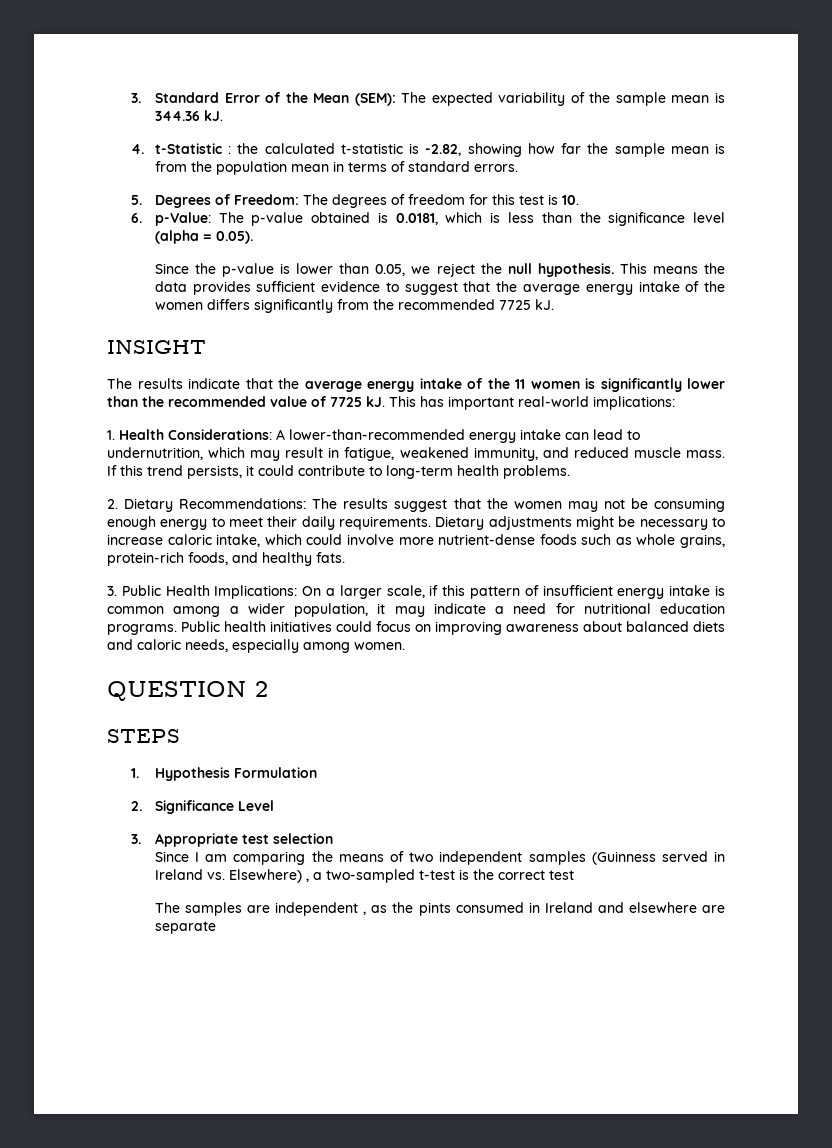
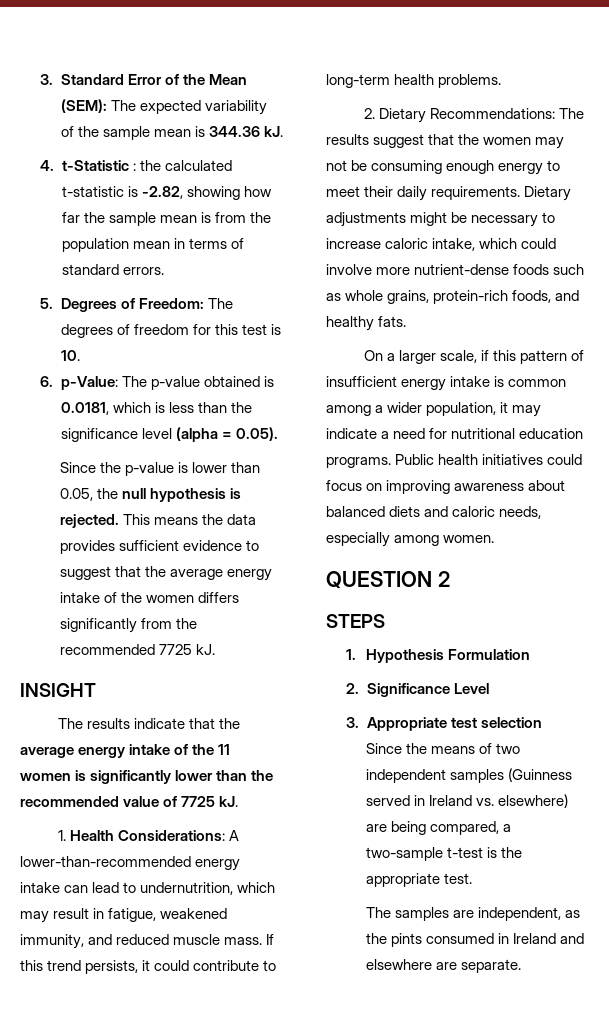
[411,263,614,277] we reject the null hypothesis. -> [97,488,242,502] [60,514,120,528] the null hypothesis is rejected.
[389,396,675,410] This has important real-world implications: -> (239, 801) none
[107,585,298,599] 3. Public Health Implications: -> (407, 321) none
[195,851,306,865] I am comparing -> (403, 748) none
[228,869,415,883] Elsewhere) , a two-sampled -> [498,794,569,808] [366,821,512,835] [366,847,444,861] elsewhere) are being compared, a two-sample
[497,870,574,880] correct test -> [366,873,473,887] appropriate test.
[275,902,367,916] independent , -> [478,907,562,921] independent,
[154,921,216,934] separate -> [461,959,522,973] separate.

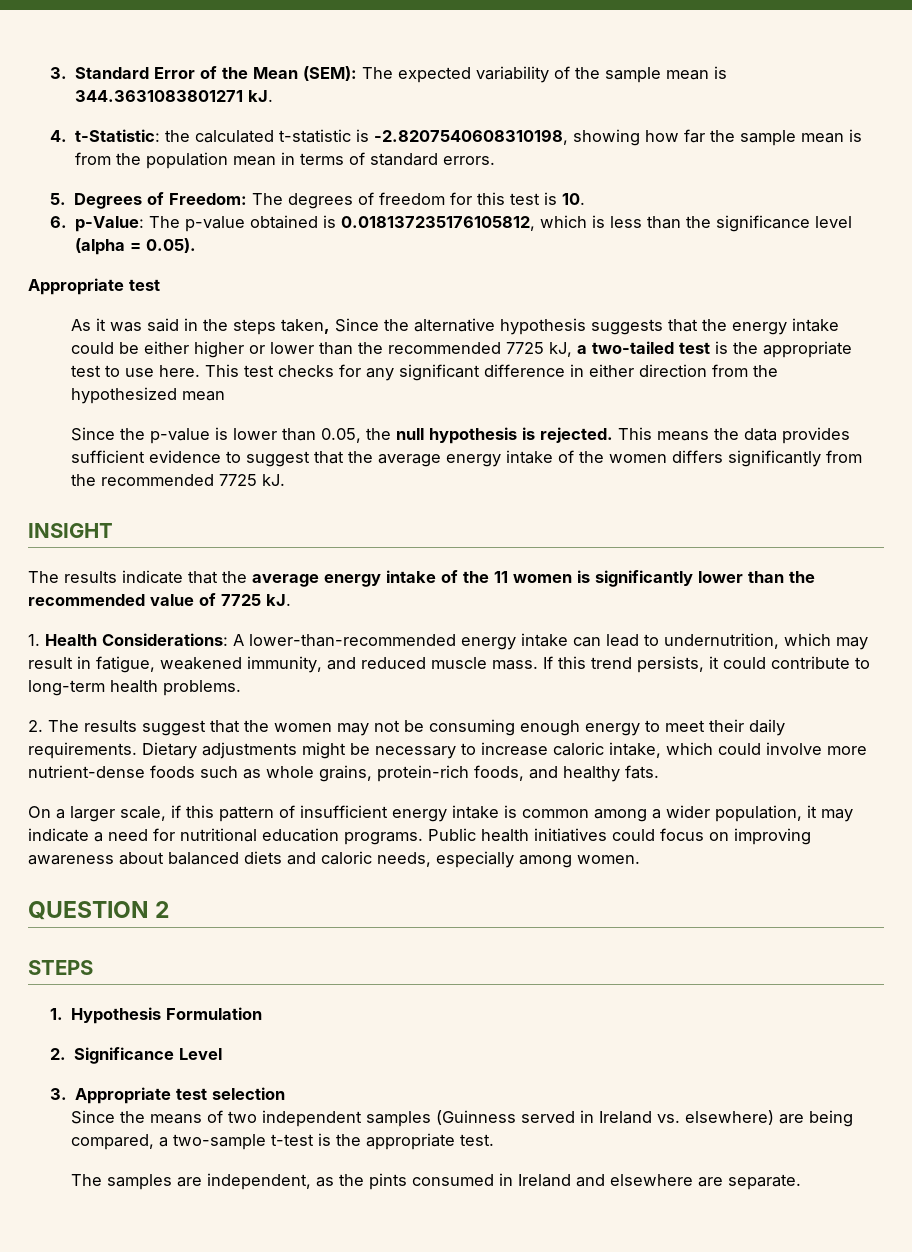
[208,126,260,137] 344.36 -> [74,90,243,102] 344.3631083801271
[61,160,136,171] t-Statistic : -> [74,129,160,142] t-Statistic:
[141,186,183,199] -2.82, -> [373,129,568,145] -2.8207540608310198,
[60,402,109,415] 0.0181, -> [340,216,535,231] 0.018137235176105812,
(278, 434) none -> [28,278,160,295] [71,318,840,335] [71,341,853,358] [71,364,779,381] [71,387,226,404] // Appropriate test // As it was said in the steps taken, Since the alternative hypothesis suggests that the energy intake could be either higher or lower than the recommended 7725 kJ, a two-tailed test is the appropriate test to use here. This test checks for any significant difference in either direction from the hypothesized mean
[379,108,556,123] Dietary Recommendations: -> (43, 726) none

